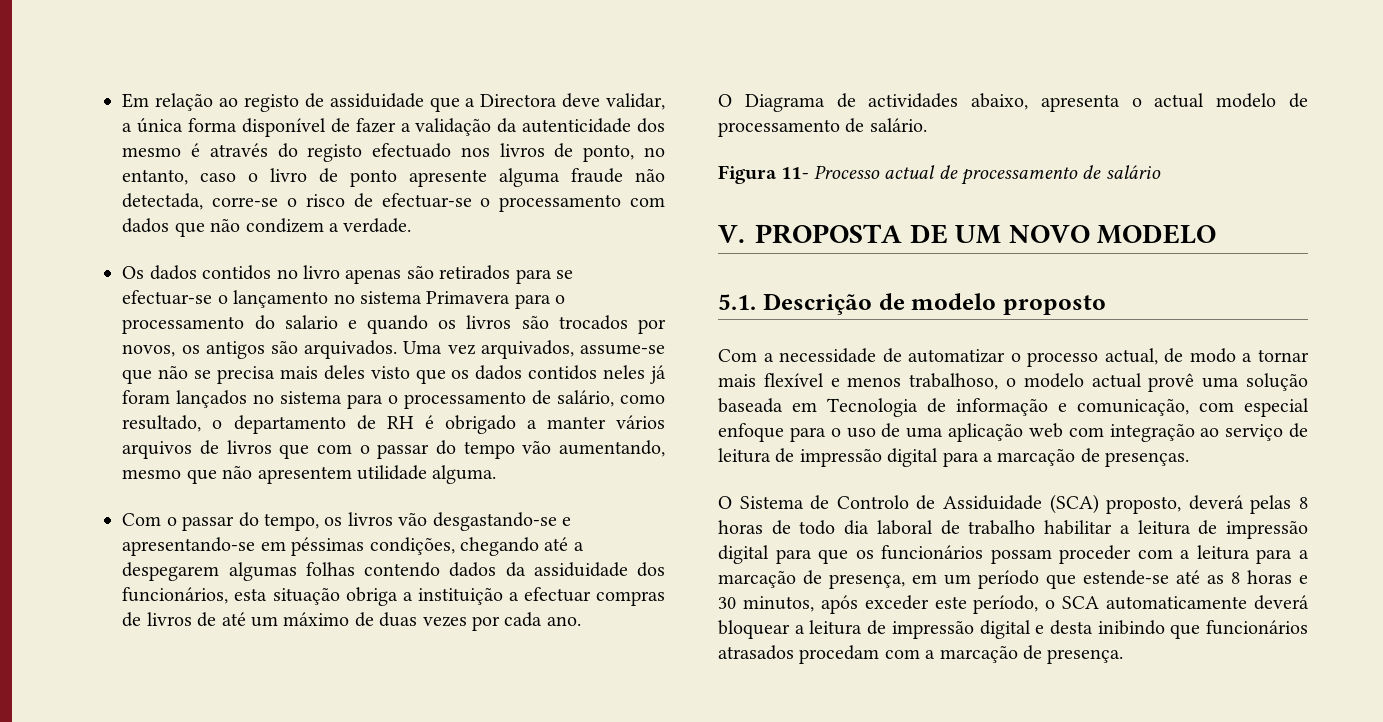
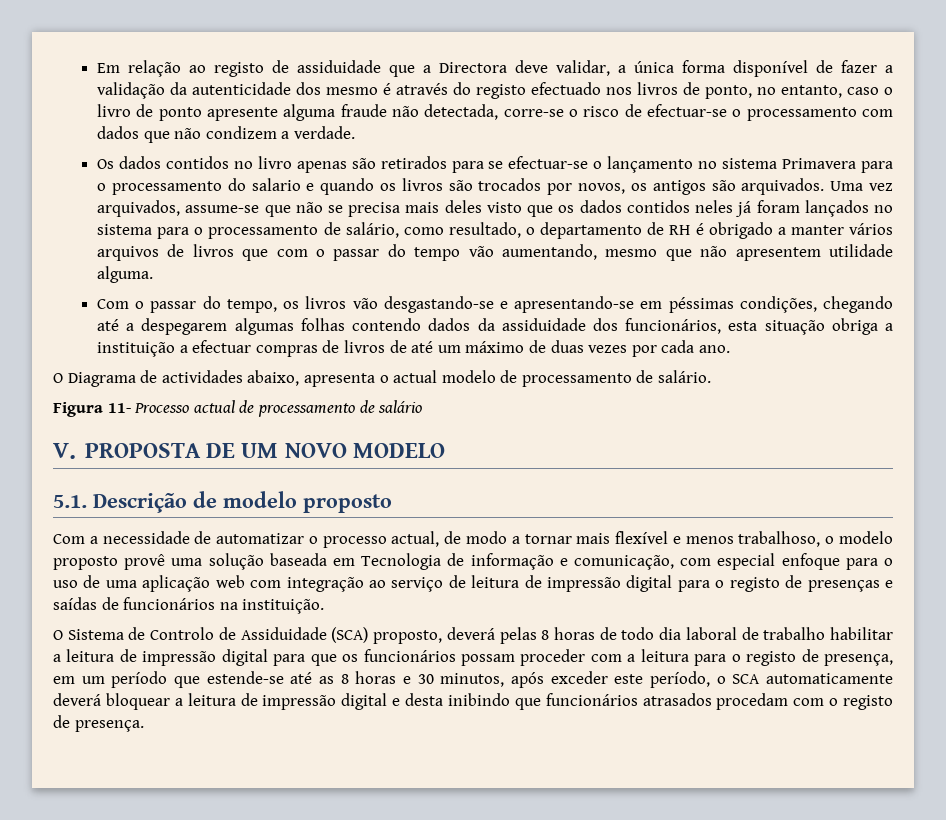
[1091,373,1142,388] actual -> [53,556,118,570] proposto
[983,448,1190,467] a marcação de presenças. -> [715,575,894,592] [53,597,325,614] o registo de presenças e saídas de funcionários na instituição.
[1299,550,1309,559] [718,570,796,588] a marcação -> [731,651,797,666] o registo
[925,645,1018,663] a marcação -> [829,695,893,710] o registo

